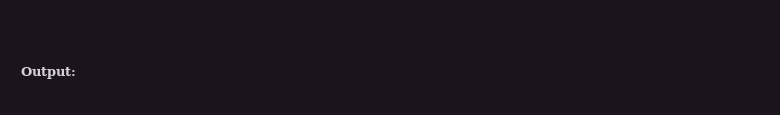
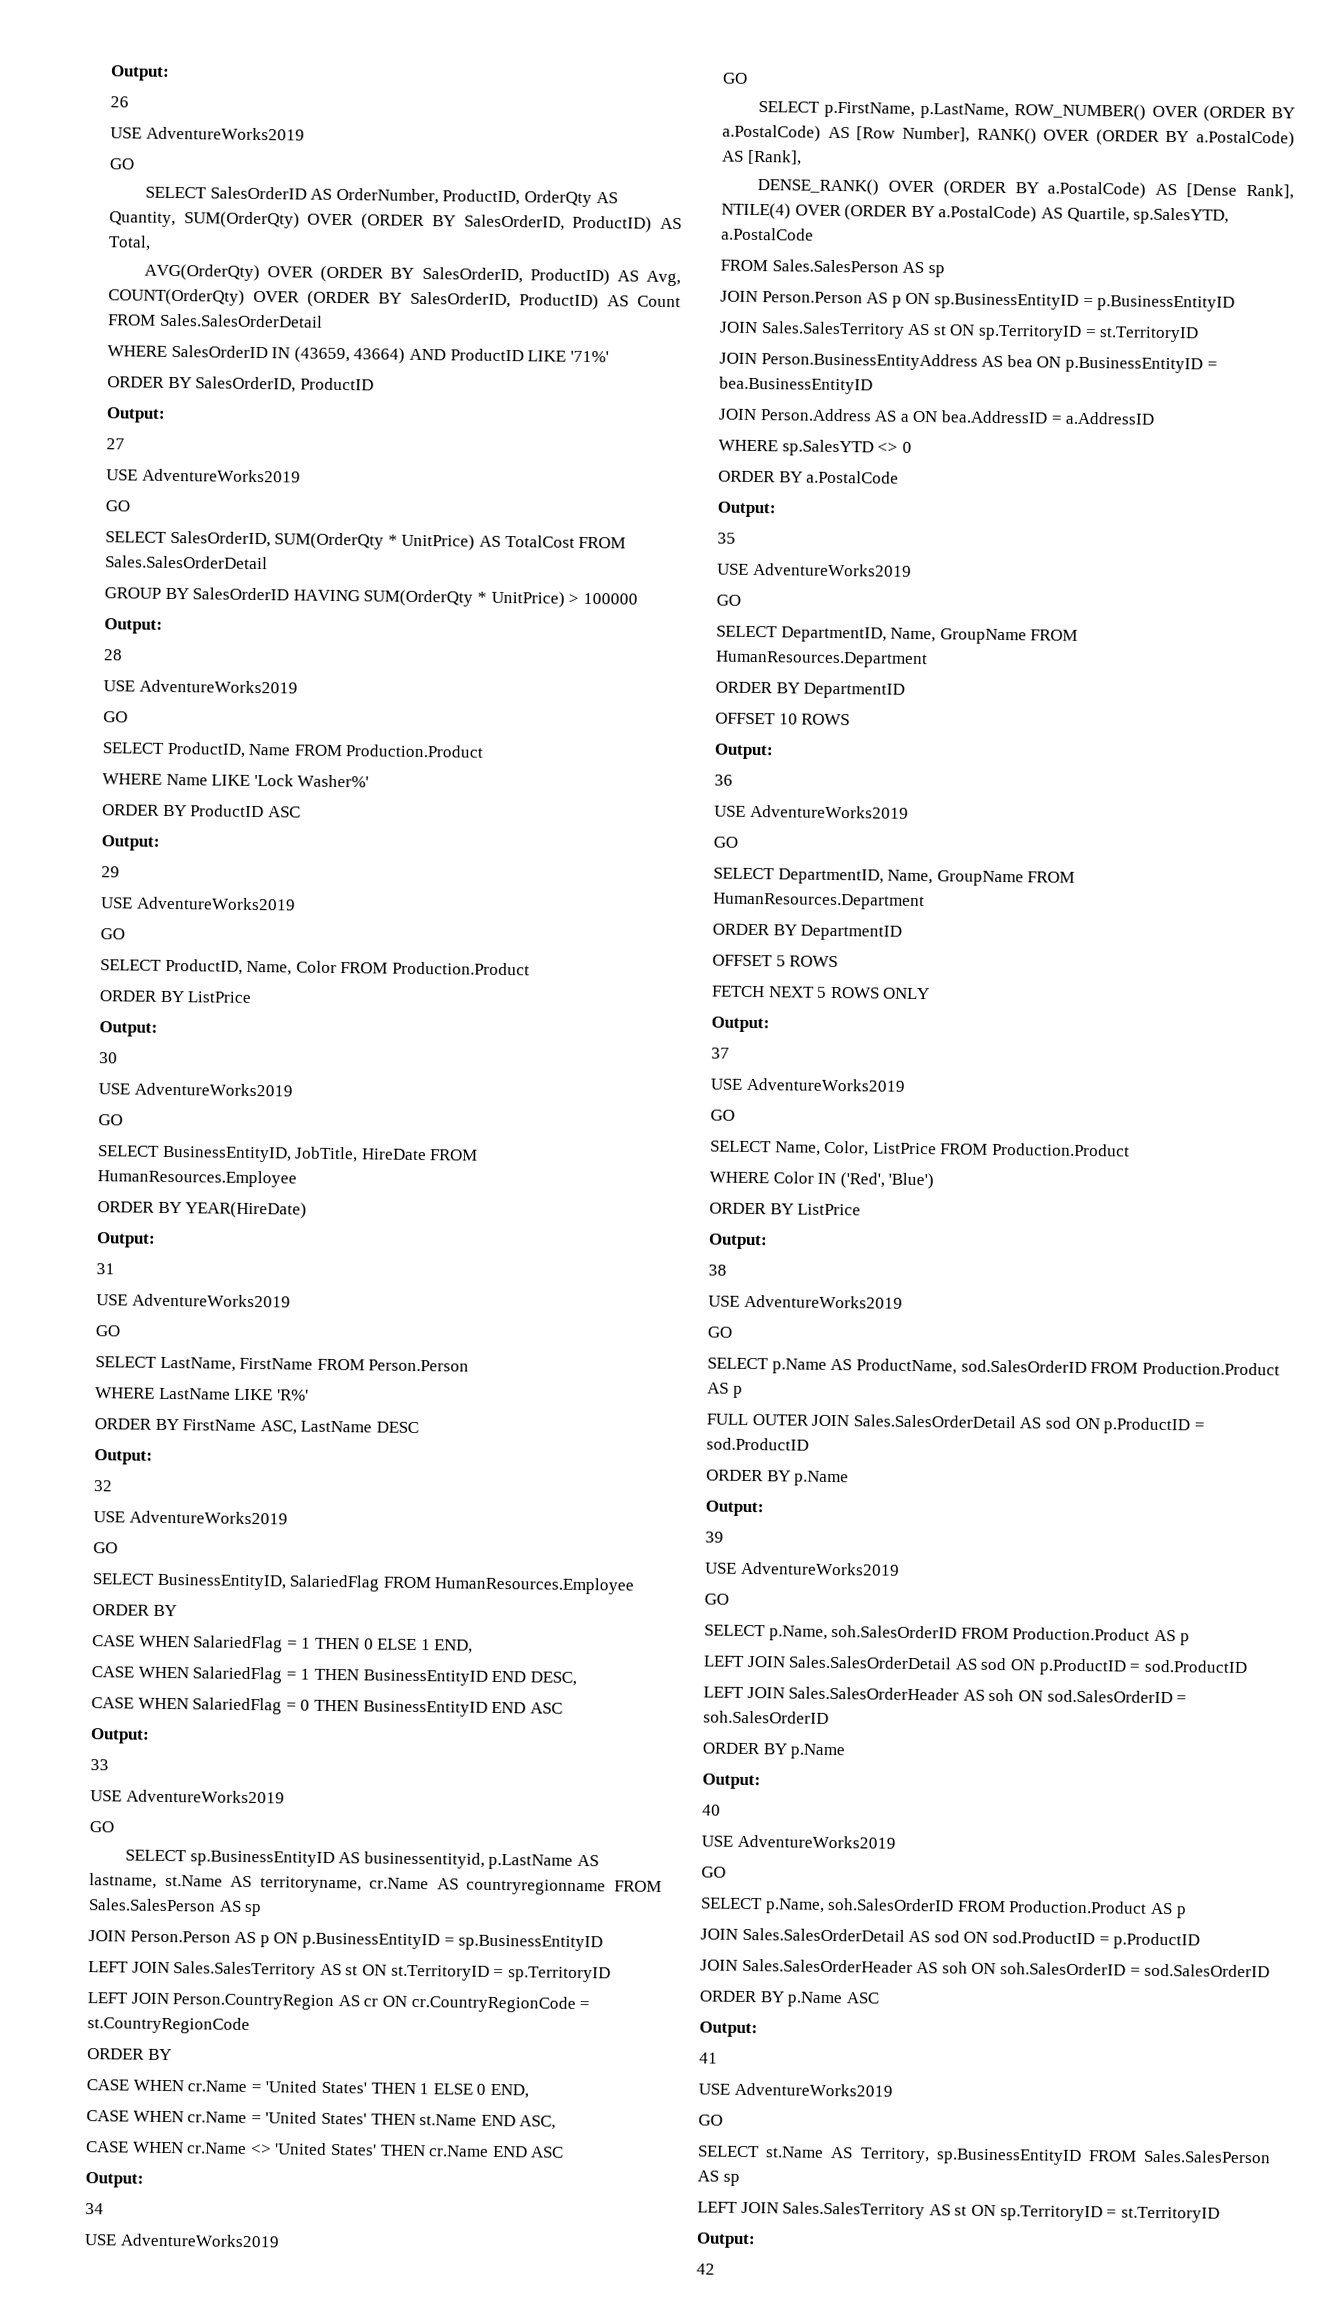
[21,67,76,79] Output: -> [110,65,170,81] [110,96,129,108] [110,126,305,141] [109,158,135,170] [144,186,618,208] [109,211,682,233] [108,235,151,251] [143,263,681,287] [108,288,681,311] [108,313,323,328] [107,344,609,364] [107,376,374,393] [106,407,166,423] [106,438,125,450] [106,468,301,483] [105,500,130,512] [105,530,627,551] [105,555,268,570] [104,587,638,608] [104,618,163,634] [103,649,123,661] [103,679,298,694] [103,711,128,723] [102,741,484,758] [102,773,370,788] [102,804,301,818] [101,835,160,851] [101,866,120,878] [100,896,296,911] [100,928,125,940] [100,958,530,976] [99,990,252,1003] [99,1021,158,1037] [99,1052,118,1064] [98,1082,293,1097] [98,1114,123,1126] [98,1145,479,1163] [97,1169,297,1188] [97,1201,308,1219] [96,1232,156,1248] [96,1263,115,1275] [96,1293,291,1308] [95,1325,120,1337] [95,1356,470,1372] [95,1387,309,1401] [94,1418,419,1435] [94,1449,153,1465] [93,1480,113,1492] [93,1510,288,1525] [93,1542,118,1554] [92,1573,635,1595] [92,1604,177,1617] [92,1635,474,1654] [91,1666,577,1686] [91,1697,563,1717] [90,1728,150,1744] [90,1759,109,1771] [90,1789,285,1804] [89,1821,114,1833] [124,1849,599,1870] [89,1873,662,1896] [88,1898,263,1917] [88,1930,604,1952] [88,1961,611,1983] [87,1992,591,2013] [87,2016,250,2035] [87,2048,172,2061] [86,2079,529,2099] [86,2110,557,2130] [86,2141,565,2158] [85,2172,144,2188] [85,2203,104,2215] [84,2233,280,2248] [722,72,748,84] [757,101,1295,123] [722,124,1295,148] [722,149,802,166] [756,178,1294,200] [721,202,1230,225] [721,227,814,241] [720,259,945,278] [720,290,1236,312] [719,321,1200,343] [719,352,1218,374] [719,376,873,395] [718,408,1156,425] [718,439,912,457] [718,470,900,484] [717,501,776,518] [717,532,736,544] [717,562,912,577] [716,594,741,606] [716,625,1079,645] [715,650,928,669] [715,681,906,699] [715,712,851,726] [714,743,774,760] [714,774,733,786] [714,804,909,819] [713,836,738,848] [713,867,1076,887] [713,892,925,911] [712,923,903,941] [712,954,839,968] [711,985,931,1000] [711,1016,770,1033] [711,1047,730,1059] [710,1077,905,1092] [710,1109,735,1121] [710,1140,1130,1157] [709,1171,935,1190] [709,1202,862,1216] [708,1233,768,1250] [708,1264,727,1276] [708,1294,903,1309] [707,1326,732,1338] [707,1357,1280,1376] [707,1382,743,1398] [706,1413,1205,1435] [706,1437,809,1451] [706,1469,850,1487] [705,1500,764,1517] [705,1531,724,1543] [705,1561,900,1576] [704,1593,729,1605] [704,1624,1190,1646] [703,1655,1248,1676] [703,1686,1188,1704] [703,1710,829,1724] [702,1742,846,1760] [702,1773,761,1790] [702,1804,721,1816] [701,1834,896,1849] [701,1866,726,1878] [700,1897,1187,1919] [700,1927,1201,1950] [700,1958,1271,1978] [699,1990,879,2008] [699,2021,758,2038] [699,2052,718,2064] [698,2082,893,2097] [698,2114,723,2126] [698,2145,1271,2166] [697,2170,740,2186] [697,2201,1220,2223] [696,2232,756,2249] [696,2263,715,2275] Output: // 26 // USE AdventureWorks2019 // GO // SELECT SalesOrderID AS OrderNumber, ProductID, OrderQty AS Quantity, SUM(OrderQty) OVER (ORDER BY SalesOrderID, ProductID) AS Total, // AVG(OrderQty) OVER (ORDER BY SalesOrderID, ProductID) AS Avg, COUNT(OrderQty) OVER (ORDER BY SalesOrderID, ProductID) AS Count FROM Sales.SalesOrderDetail // WHERE SalesOrderID IN (43659, 43664) AND ProductID LIKE '71%' // ORDER BY SalesOrderID, ProductID // Output: // 27 // USE AdventureWorks2019 // GO // SELECT SalesOrderID, SUM(OrderQty * UnitPrice) AS TotalCost FROM Sales.SalesOrderDetail // GROUP BY SalesOrderID HAVING SUM(OrderQty * UnitPrice) > 100000 // Output: // 28 // USE AdventureWorks2019 // GO // SELECT ProductID, Name FROM Production.Product // WHERE Name LIKE 'Lock Washer%' // ORDER BY ProductID ASC // Output: // 29 // USE AdventureWorks2019 // GO // SELECT ProductID, Name, Color FROM Production.Product // ORDER BY ListPrice // Output: // 30 // USE AdventureWorks2019 // GO // SELECT BusinessEntityID, JobTitle, HireDate FROM HumanResources.Employee // ORDER BY YEAR(HireDate) // Output: // 31 // USE AdventureWorks2019 // GO // SELECT LastName, FirstName FROM Person.Person // WHERE LastName LIKE 'R%' // ORDER BY FirstName ASC, LastName DESC // Output: // 32 // USE AdventureWorks2019 // GO // SELECT BusinessEntityID, SalariedFlag FROM HumanResources.Employee // ORDER BY // CASE WHEN SalariedFlag = 1 THEN 0 ELSE 1 END, // CASE WHEN SalariedFlag = 1 THEN BusinessEntityID END DESC, // CASE WHEN SalariedFlag = 0 THEN BusinessEntityID END ASC // Output: // 33 // USE AdventureWorks2019 // GO // SELECT sp.BusinessEntityID AS businessentityid, p.LastName AS lastname, st.Name AS territoryname, cr.Name AS countryregionname FROM Sales.SalesPerson AS sp // JOIN Person.Person AS p ON p.BusinessEntityID = sp.BusinessEntityID // LEFT JOIN Sales.SalesTerritory AS st ON st.TerritoryID = sp.TerritoryID // LEFT JOIN Person.CountryRegion AS cr ON cr.CountryRegionCode = st.CountryRegionCode // ORDER BY // CASE WHEN cr.Name = 'United States' THEN 1 ELSE 0 END, // CASE WHEN cr.Name = 'United States' THEN st.Name END ASC, // CASE WHEN cr.Name <> 'United States' THEN cr.Name END ASC // Output: // 34 // USE AdventureWorks2019 // GO // SELECT p.FirstName, p.LastName, ROW_NUMBER() OVER (ORDER BY a.PostalCode) AS [Row Number], RANK() OVER (ORDER BY a.PostalCode) AS [Rank], // DENSE_RANK() OVER (ORDER BY a.PostalCode) AS [Dense Rank], NTILE(4) OVER (ORDER BY a.PostalCode) AS Quartile, sp.SalesYTD, a.PostalCode // FROM Sales.SalesPerson AS sp // JOIN Person.Person AS p ON sp.BusinessEntityID = p.BusinessEntityID // JOIN Sales.SalesTerritory AS st ON sp.TerritoryID = st.TerritoryID // JOIN Person.BusinessEntityAddress AS bea ON p.BusinessEntityID = bea.BusinessEntityID // JOIN Person.Address AS a ON bea.AddressID = a.AddressID // WHERE sp.SalesYTD <> 0 // ORDER BY a.PostalCode // Output: // 35 // USE AdventureWorks2019 // GO // SELECT DepartmentID, Name, GroupName FROM HumanResources.Department // ORDER BY DepartmentID // OFFSET 10 ROWS // Output: // 36 // USE AdventureWorks2019 // GO // SELECT DepartmentID, Name, GroupName FROM HumanResources.Department // ORDER BY DepartmentID // OFFSET 5 ROWS // FETCH NEXT 5 ROWS ONLY // Output: // 37 // USE AdventureWorks2019 // GO // SELECT Name, Color, ListPrice FROM Production.Product // WHERE Color IN ('Red', 'Blue') // ORDER BY ListPrice // Output: // 38 // USE AdventureWorks2019 // GO // SELECT p.Name AS ProductName, sod.SalesOrderID FROM Production.Product AS p // FULL OUTER JOIN Sales.SalesOrderDetail AS sod ON p.ProductID = sod.ProductID // ORDER BY p.Name // Output: // 39 // USE AdventureWorks2019 // GO // SELECT p.Name, soh.SalesOrderID FROM Production.Product AS p // LEFT JOIN Sales.SalesOrderDetail AS sod ON p.ProductID = sod.ProductID // LEFT JOIN Sales.SalesOrderHeader AS soh ON sod.SalesOrderID = soh.SalesOrderID // ORDER BY p.Name // Output: // 40 // USE AdventureWorks2019 // GO // SELECT p.Name, soh.SalesOrderID FROM Production.Product AS p // JOIN Sales.SalesOrderDetail AS sod ON sod.ProductID = p.ProductID // JOIN Sales.SalesOrderHeader AS soh ON soh.SalesOrderID = sod.SalesOrderID // ORDER BY p.Name ASC // Output: // 41 // USE AdventureWorks2019 // GO // SELECT st.Name AS Territory, sp.BusinessEntityID FROM Sales.SalesPerson AS sp // LEFT JOIN Sales.SalesTerritory AS st ON sp.TerritoryID = st.TerritoryID // Output: // 42

